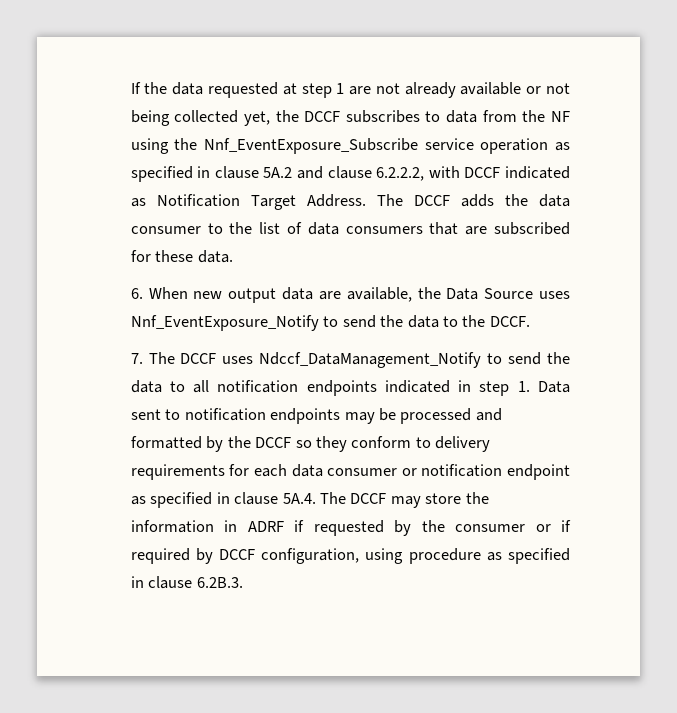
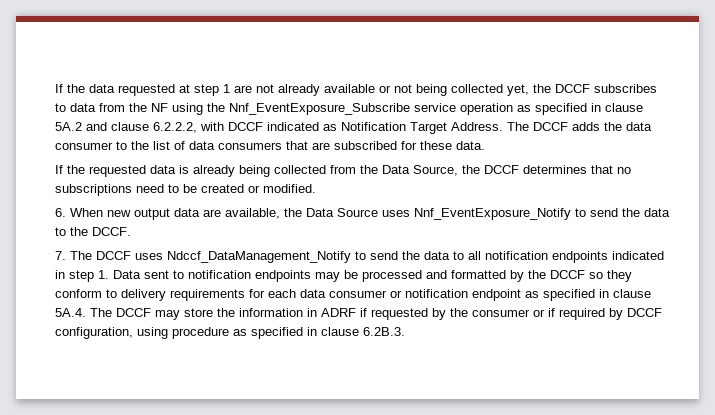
(233, 256) none -> [55,165,632,177] [55,184,317,196] // If the requested data is already being collected from the Data Source, the DCCF determines that no subscriptions need to be created or modified.

